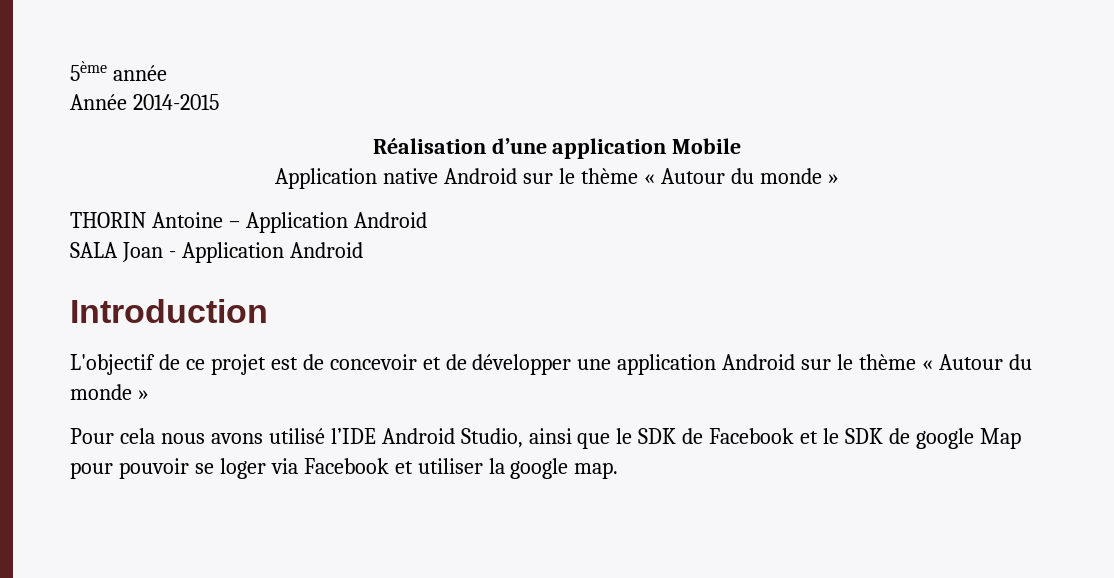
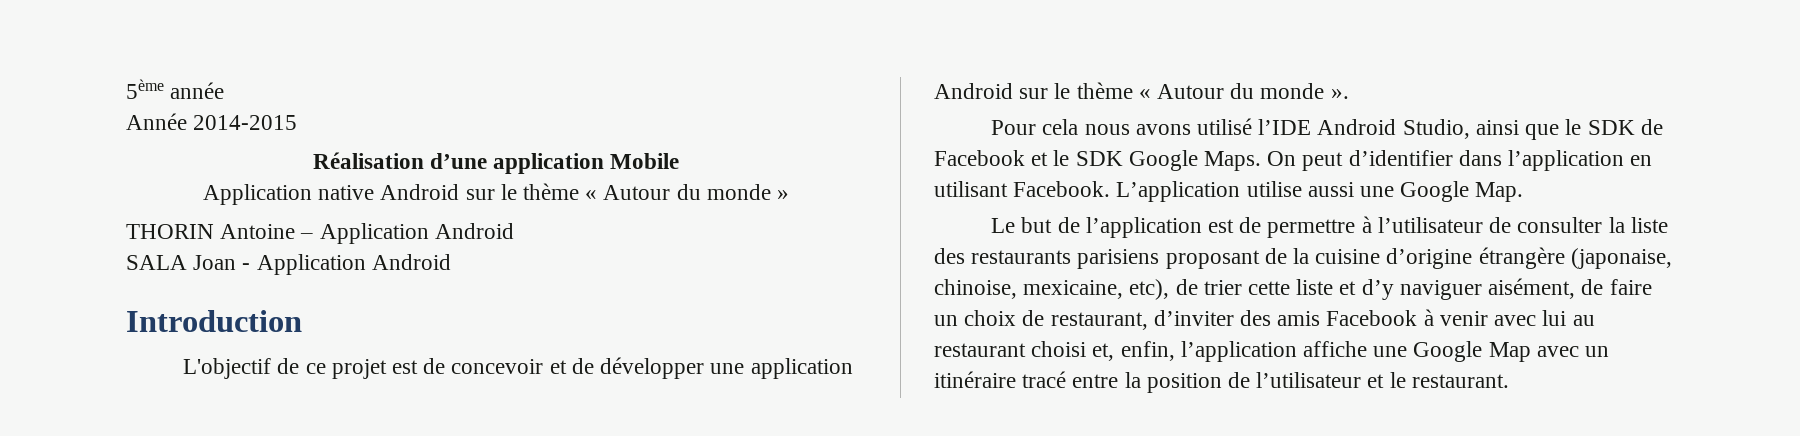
[137,390,149,400] » -> [1330,89,1349,99] ».
[888,428,1021,449] [70,458,619,479] de google Map pour pouvoir se loger via Facebook et utiliser la google map. -> [1128,150,1653,171] [934,181,1524,202] [991,216,1668,238] [934,247,1672,269] [934,278,1652,300] [934,309,1595,330] [934,341,1610,362] [934,371,1509,393] Google Maps. On peut d’identifier dans l’application en utilisant Facebook. L’application utilise aussi une Google Map. // Le but de l’application est de permettre à l’utilisateur de consulter la liste des restaurants parisiens proposant de la cuisine d’origine étrangère (japonaise, chinoise, mexicaine, etc), de trier cette liste et d’y naviguer aisément, de faire un choix de restaurant, d’inviter des amis Facebook à venir avec lui au restaurant choisi et, enfin, l’application affiche une Google Map avec un itinéraire tracé entre la position de l’utilisateur et le restaurant.

